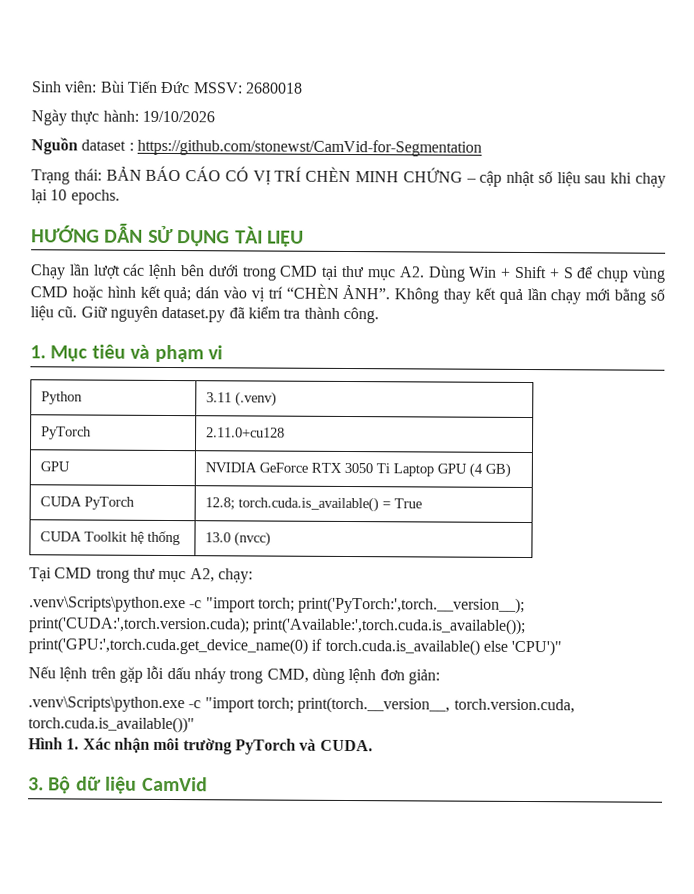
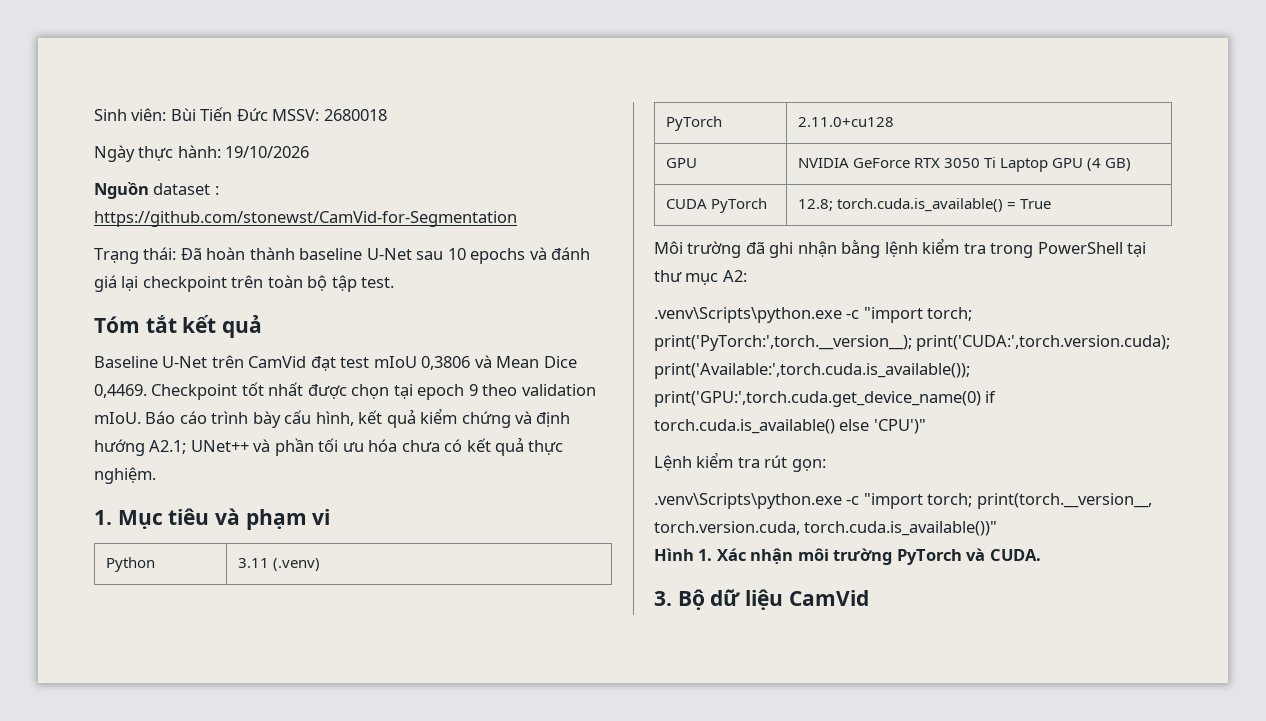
[105,165,667,188] [31,189,120,205] [31,223,304,247] [30,263,666,283] [30,283,666,305] [30,305,379,324] BẢN BÁO CÁO CÓ VỊ TRÍ CHÈN MINH CHỨNG – cập nhật số liệu sau khi chạy lại 10 epochs. // HƯỚNG DẪN SỬ DỤNG TÀI LIỆU // Chạy lần lượt các lệnh bên dưới trong CMD tại thư mục A2. Dùng Win + Shift + S để chụp vùng CMD hoặc hình kết quả; dán vào vị trí “CHÈN ẢNH”. Không thay kết quả lần chạy mới bằng số liệu cũ. Giữ nguyên dataset.py đã kiểm tra thành công. -> [180,247,591,264] [94,275,395,292] [94,315,263,338] [94,355,577,371] [94,382,596,400] [94,408,571,428] [94,437,564,456] [94,467,156,484] Đã hoàn thành baseline U-Net sau 10 epochs và đánh giá lại checkpoint trên toàn bộ tập test. // Tóm tắt kết quả // Baseline U-Net trên CamVid đạt test mIoU 0,3806 và Mean Dice 0,4469. Checkpoint tốt nhất được chọn tại epoch 9 theo validation mIoU. Báo cáo trình bày cấu hình, kết quả kiểm chứng và định hướng A2.1; UNet++ và phần tối ưu hóa chưa có kết quả thực nghiệm.
[40,530,181,546] [205,531,272,547] [29,567,253,584] // CUDA Toolkit hệ thống | 13.0 (nvcc) // Tại CMD trong thư mục A2, chạy: -> [654,238,1147,258] [654,270,747,285] // Môi trường đã ghi nhận bằng lệnh kiểm tra trong PowerShell tại thư mục A2:
[28,665,440,685] Nếu lệnh trên gặp lỗi dấu nháy trong CMD, dùng lệnh đơn giản: -> [654,452,826,472] Lệnh kiểm tra rút gọn:

